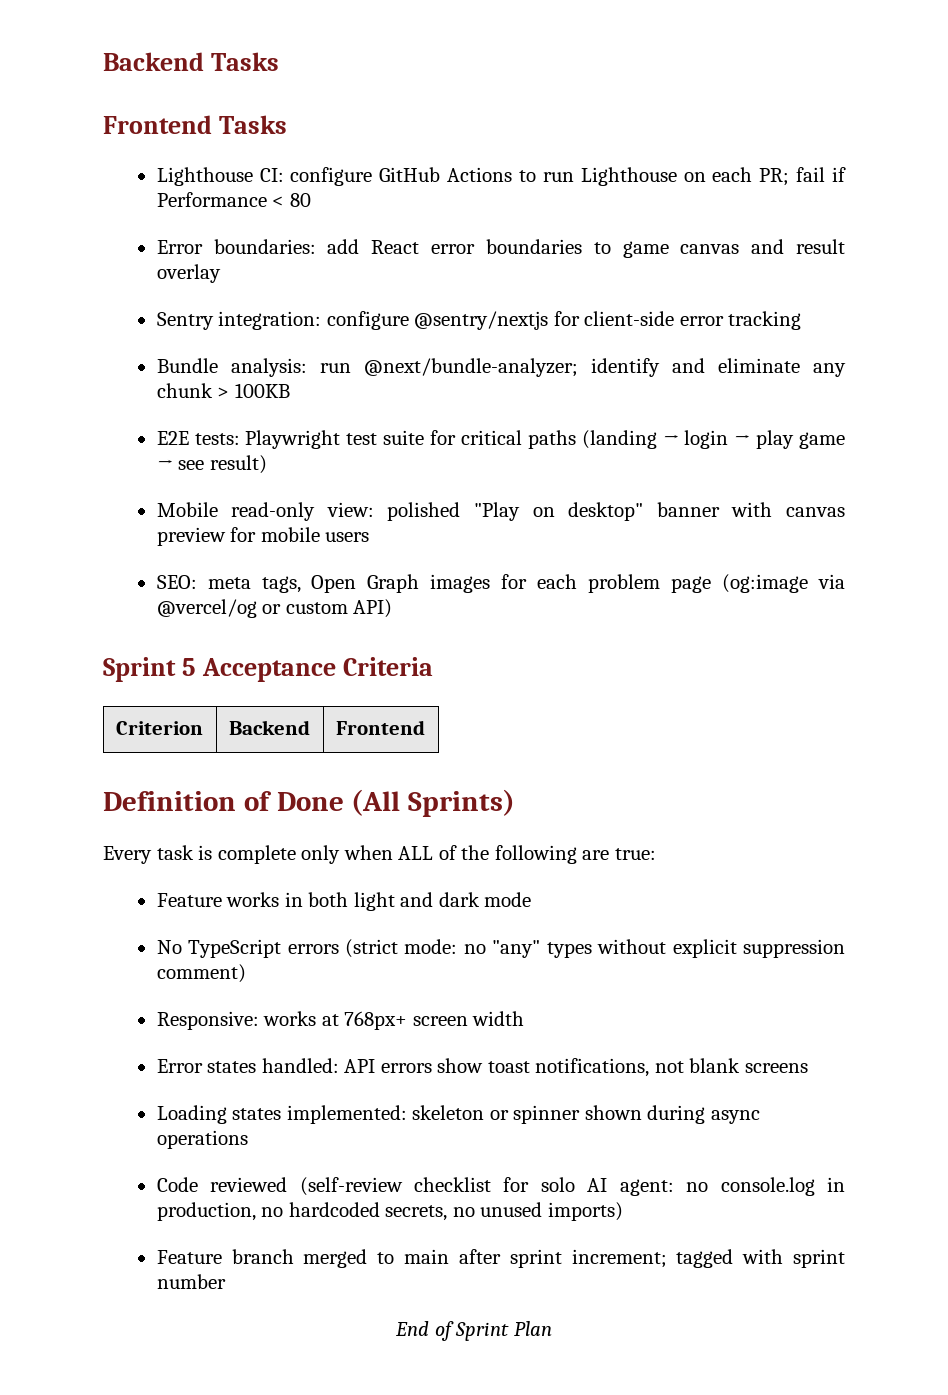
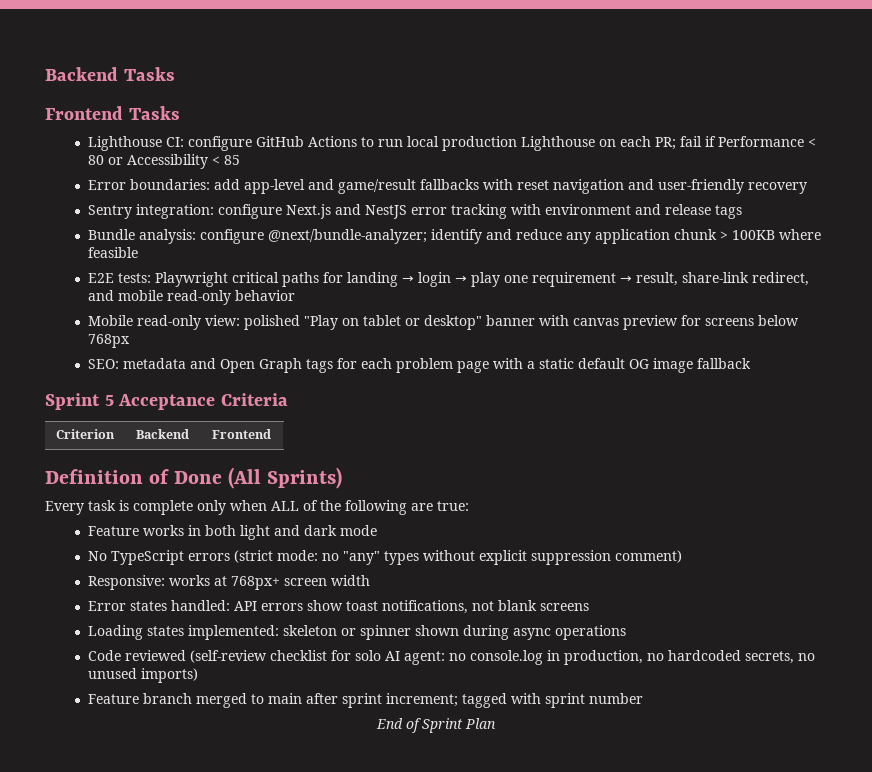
(574, 177) none -> [406,136,517,151] local production
(311, 200) none -> [107,154,240,169] or Accessibility < 85
[371,239,846,258] [156,264,221,283] React error boundaries to game canvas and result overlay -> [243,179,807,194] app-level and game/result fallbacks with reset navigation and user-friendly recovery
[414,311,675,330] @sentry/nextjs for client-side -> [285,204,407,219] Next.js and NestJS
(802, 320) none -> [510,204,742,219] with environment and release tags
[319,363,351,373] run -> [199,229,264,244] configure
[717,358,846,377] eliminate any -> [515,229,670,244] reduce any application
(290, 390) none -> [778,229,821,240] [87,247,138,258] where feasible
[346,430,845,449] [156,455,267,474] test suite for critical paths (landing → login → play game → see result) -> [231,272,809,287] [87,290,295,305] critical paths for landing → login → play one requirement → result, share-link redirect, and mobile read-only behavior
(555, 512) none -> [362,315,420,326] tablet or
[260,527,370,542] mobile users -> [704,315,799,326] [87,334,130,348] screens below 768px
[207,576,301,593] meta tags, -> [122,358,216,369] metadata and
[430,574,491,593] images -> [305,359,333,373] tags
[722,574,846,593] [156,599,393,618] (og:image via @vercel/og or custom API) -> [492,358,751,373] with a static default OG image fallback

